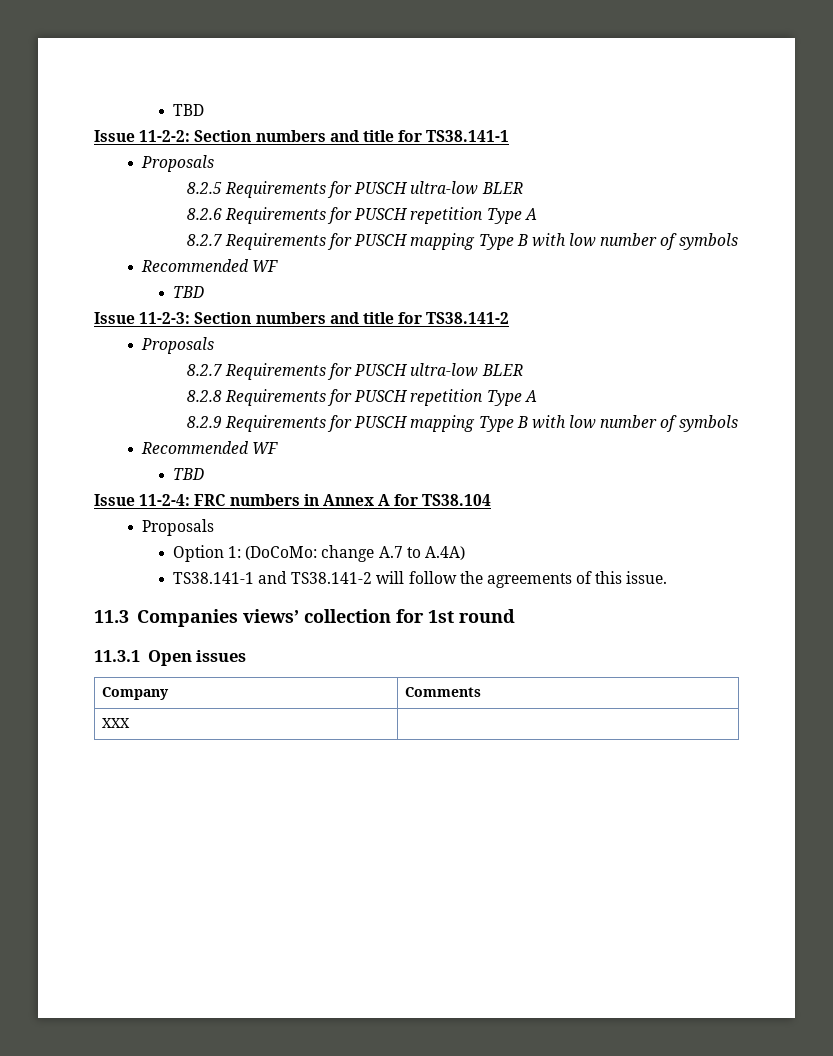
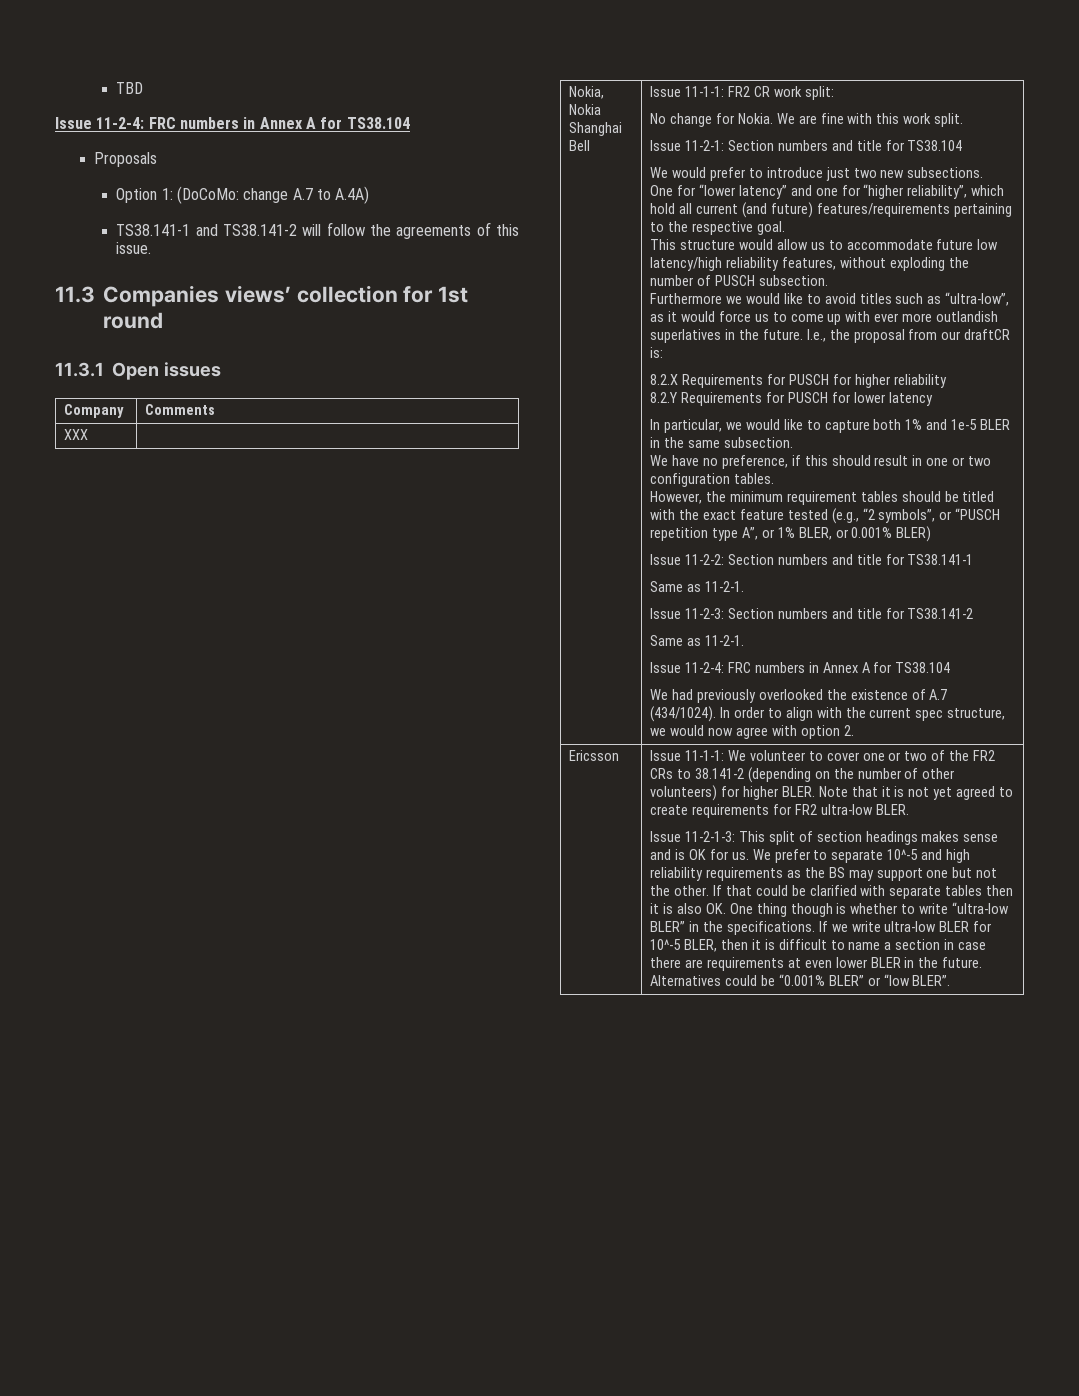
[172,104,204,116] [94,130,510,142] [140,155,214,172] [186,181,523,198] [186,207,537,224] [186,233,738,250] [140,259,279,272] [172,286,204,298] [94,312,510,324] [140,337,214,354] [186,363,523,380] [186,389,537,406] [186,415,738,432] [140,441,279,454] [172,468,204,480] TBD // Issue 11-2-2: Section numbers and title for TS38.141-1 // Proposals // 8.2.5 Requirements for PUSCH ultra-low BLER // 8.2.6 Requirements for PUSCH repetition Type A // 8.2.7 Requirements for PUSCH mapping Type B with low number of symbols // Recommended WF // TBD // Issue 11-2-3: Section numbers and title for TS38.141-2 // Proposals // 8.2.7 Requirements for PUSCH ultra-low BLER // 8.2.8 Requirements for PUSCH repetition Type A // 8.2.9 Requirements for PUSCH mapping Type B with low number of symbols // Recommended WF // TBD -> [116,82,144,94] TBD
(130, 723) none -> [569,86,605,99] [569,104,602,115] [569,122,623,136] [569,140,591,151] [650,86,834,100] [650,113,964,127] [650,140,963,151] [650,167,984,181] [650,184,1005,199] [650,202,1012,218] [650,221,785,235] [650,239,999,250] [650,257,969,271] [650,275,828,286] [650,292,1010,306] [650,311,999,325] [650,329,1011,343] [650,347,664,358] [650,374,947,388] [650,392,933,406] [650,419,1011,433] [650,437,793,448] [650,455,992,469] [650,473,774,487] [650,491,995,505] [650,508,1001,524] [650,526,932,542] [650,554,974,565] [650,581,744,592] [650,608,974,619] [650,635,744,646] [650,662,951,673] [650,689,948,703] [650,706,1006,722] [650,725,854,739] [569,750,620,761] [650,750,996,761] [650,767,955,783] [650,785,1014,801] [650,804,909,818] [650,831,999,845] [650,849,971,863] [650,867,998,881] [650,885,1014,899] [650,902,1010,917] [650,921,992,935] [650,939,987,952] [650,957,983,971] [650,974,951,986] // Nokia, Nokia Shanghai Bell | Issue 11-1-1: FR2 CR work split: // No change for Nokia. We are fine with this work split. // Issue 11-2-1: Section numbers and title for TS38.104 // We would prefer to introduce just two new subsections. // One for “lower latency” and one for “higher reliability”, which hold all current (and future) features/requirements pertaining to the respective goal. // This structure would allow us to accommodate future low latency/high reliability features, without exploding the number of PUSCH subsection. // Furthermore we would like to avoid titles such as “ultra-low”, as it would force us to come up with ever more outlandish superlatives in the future. I.e., the proposal from our draftCR is: // 8.2.X Requirements for PUSCH for higher reliability // 8.2.Y Requirements for PUSCH for lower latency // In particular, we would like to capture both 1% and 1e-5 BLER in the same subsection. // We have no preference, if this should result in one or two configuration tables. // However, the minimum requirement tables should be titled with the exact feature tested (e.g., “2 symbols”, or “PUSCH repetition type A”, or 1% BLER, or 0.001% BLER) // Issue 11-2-2: Section numbers and title for TS38.141-1 // Same as 11-2-1. // Issue 11-2-3: Section numbers and title for TS38.141-2 // Same as 11-2-1. // Issue 11-2-4: FRC numbers in Annex A for TS38.104 // We had previously overlooked the existence of A.7 (434/1024). In order to align with the current spec structure, we would now agree with option 2. // Ericsson | Issue 11-1-1: We volunteer to cover one or two of the FR2 CRs to 38.141-2 (depending on the number of other volunteers) for higher BLER. Note that it is not yet agreed to create requirements for FR2 ultra-low BLER. // Issue 11-2-1-3: This split of section headings makes sense and is OK for us. We prefer to separate 10^-5 and high reliability requirements as the BS may support one but not the other. If that could be clarified with separate tables then it is also OK. One thing though is whether to write “ultra-low BLER” in the specifications. If we write ultra-low BLER for 10^-5 BLER, then it is difficult to name a section in case there are requirements at even lower BLER in the future. Alternatives could be “0.001% BLER” or “low BLER”.

